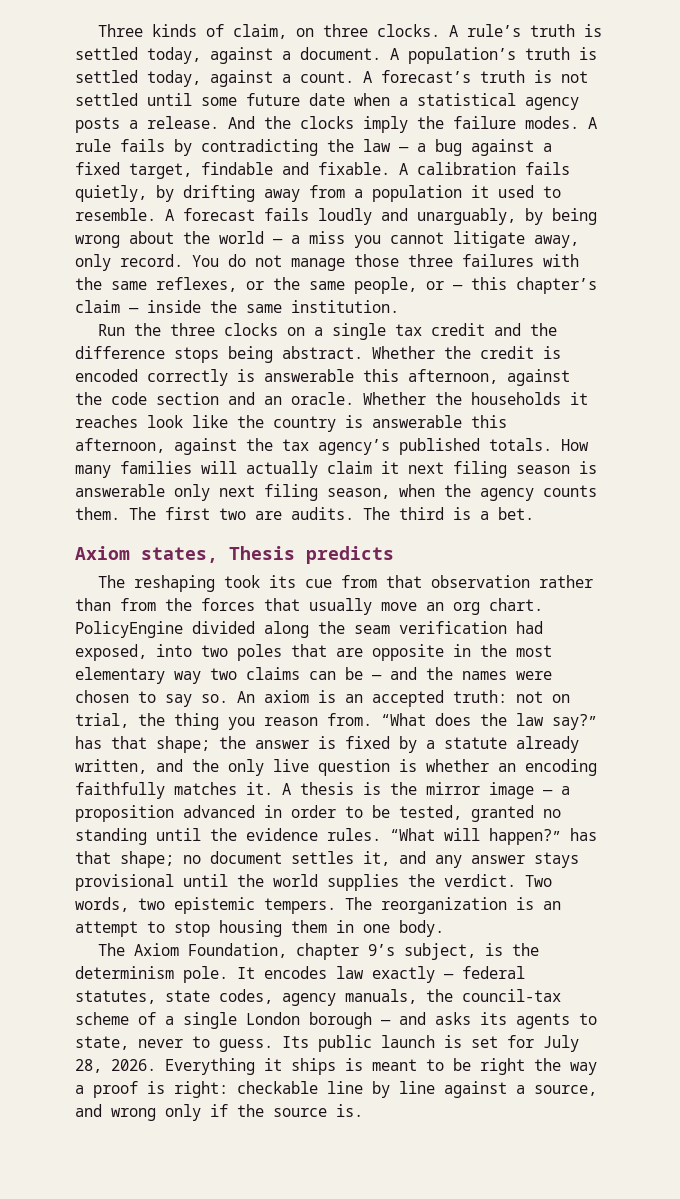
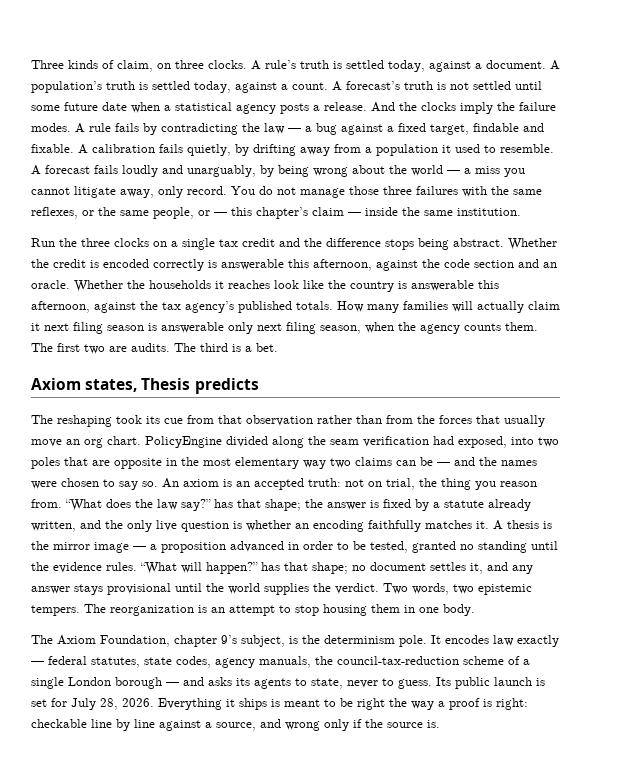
[462,989,561,1002] council-tax -> [337,656,459,665] council-tax-reduction

